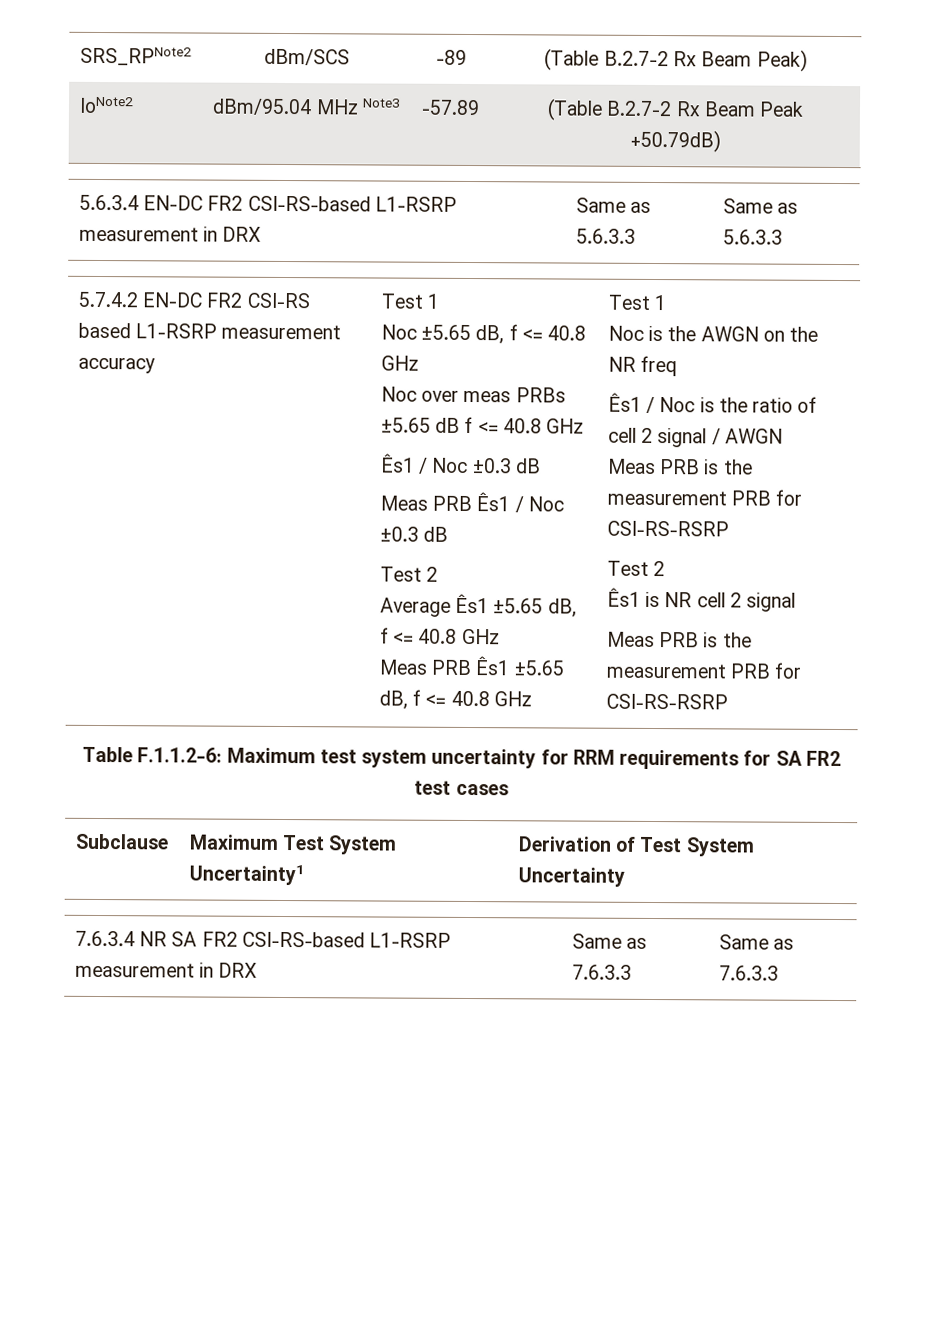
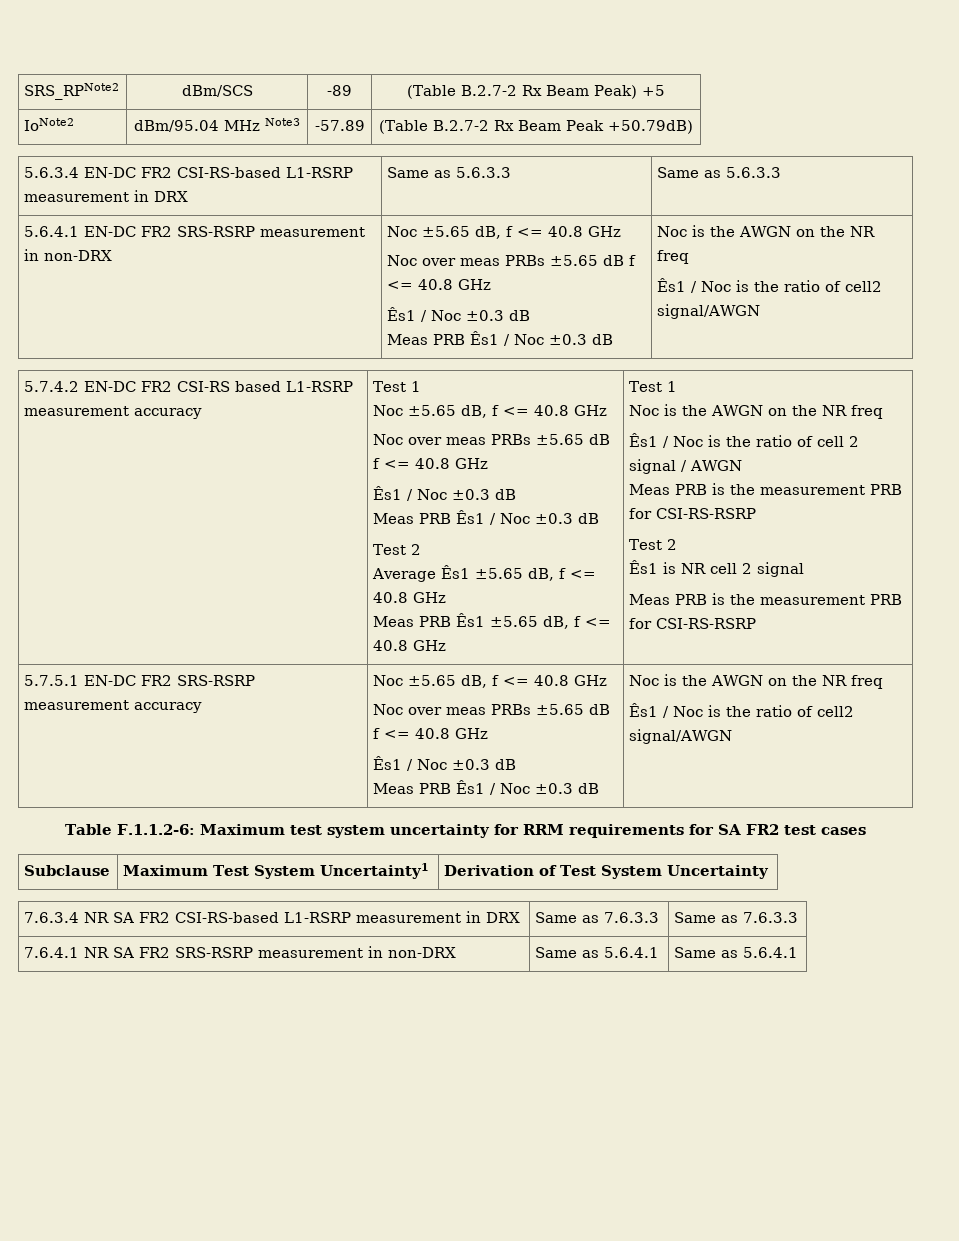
(808, 60) none -> [641,85,665,96] +5
(783, 237) none -> [24,226,366,237] [24,249,113,261] [387,226,622,239] [387,255,637,266] [387,279,492,290] [387,307,531,322] [387,331,614,346] [657,225,876,237] [657,250,690,264] [657,278,883,293] [657,304,761,319] // 5.6.4.1 EN-DC FR2 SRS-RSRP measurement in non-DRX | Noc ±5.65 dB, f <= 40.8 GHz // Noc over meas PRBs ±5.65 dB f <= 40.8 GHz // Ês1 / Noc ±0.3 dB // Meas PRB Ês1 / Noc ±0.3 dB | Noc is the AWGN on the NR freq // Ês1 / Noc is the ratio of cell2 signal/AWGN
(728, 701) none -> [24,675,256,686] [24,700,203,713] [373,675,608,688] [373,704,611,715] [373,728,489,739] [373,756,517,771] [373,780,600,795] [629,674,884,689] [629,703,855,718] [629,729,733,744] // 5.7.5.1 EN-DC FR2 SRS-RSRP measurement accuracy | Noc ±5.65 dB, f <= 40.8 GHz // Noc over meas PRBs ±5.65 dB f <= 40.8 GHz // Ês1 / Noc ±0.3 dB // Meas PRB Ês1 / Noc ±0.3 dB | Noc is the AWGN on the NR freq // Ês1 / Noc is the ratio of cell2 signal/AWGN
(779, 973) none -> [24,946,457,958] [535,947,660,958] [674,947,799,958] // 7.6.4.1 NR SA FR2 SRS-RSRP measurement in non-DRX | Same as 5.6.4.1 | Same as 5.6.4.1

